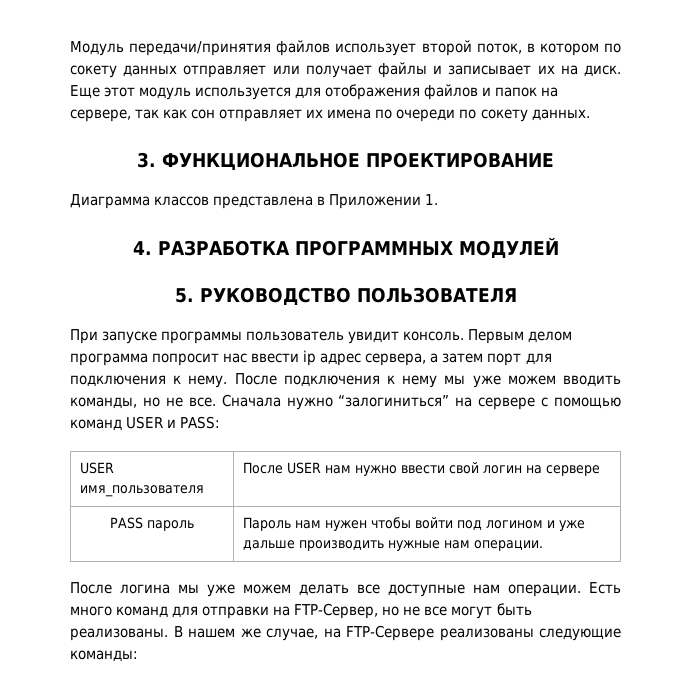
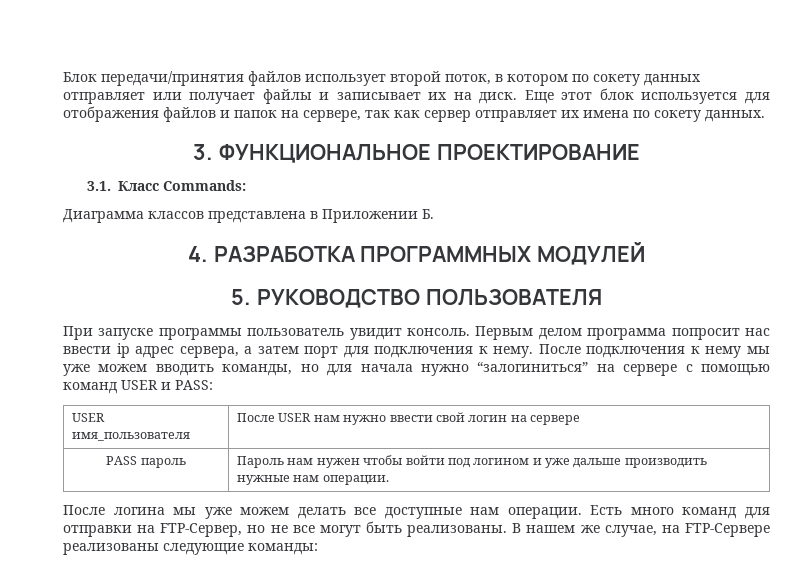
[70,41,124,56] Модуль -> [63,72,97,82] Блок
[139,87,192,100] модуль -> [599,88,634,100] блок
[191,109,216,119] сон -> [424,110,471,122] сервер
[396,109,477,122] очереди по -> (650, 114) none
(554, 160) none -> [86,180,246,191] // 3.1. Класс Commands:
[425,194,439,205] 1. -> [422,209,434,219] Б.
[165,394,281,407] не все. Сначала -> [327,364,413,376] для начала

